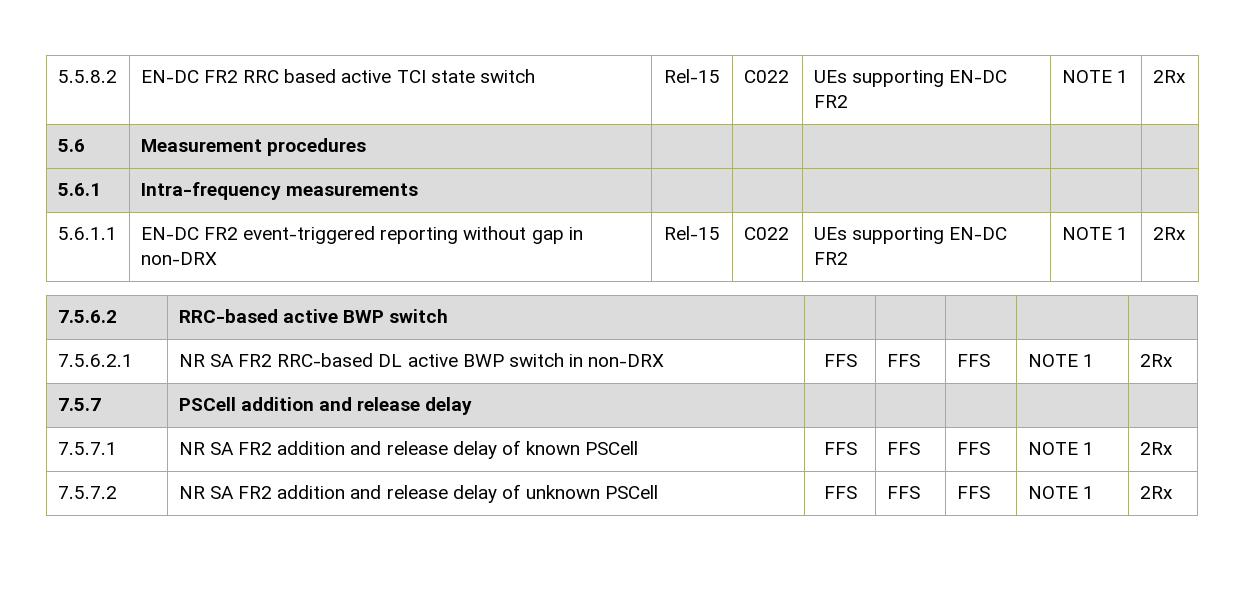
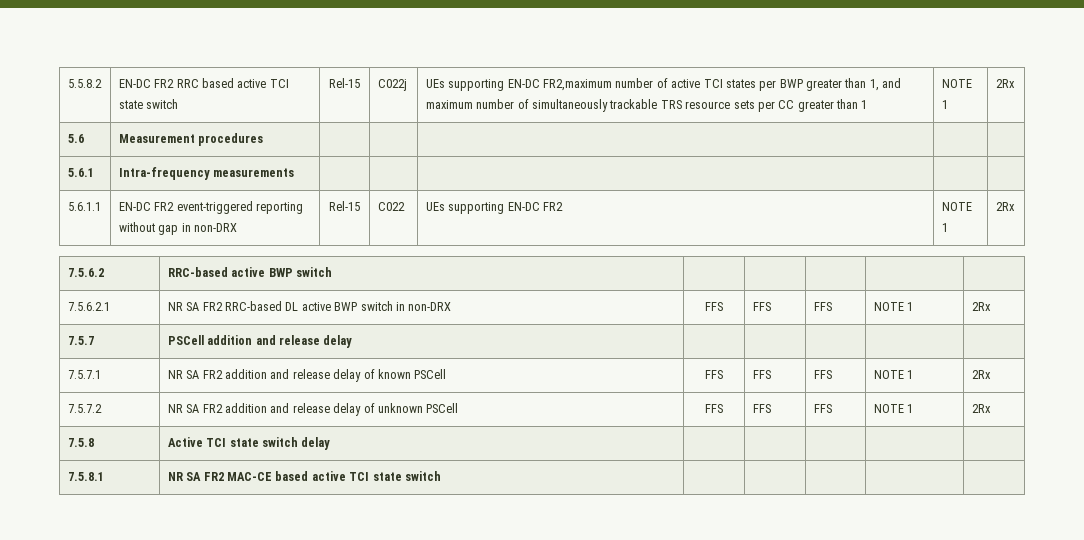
[743,70,789,83] [813,70,1008,87] [813,95,848,108] C022 | UEs supporting EN-DC FR2 -> [377,79,407,91] [425,78,902,91] [425,99,868,112] C022j | UEs supporting EN-DC FR2,maximum number of active TCI states per BWP greater than 1, and maximum number of simultaneously trackable TRS resource sets per CC greater than 1
(1173, 492) none -> [67,438,94,447] [167,437,331,450] [67,472,104,481] [167,471,441,481] // 7.5.8 | Active TCI state switch delay | | | | | // 7.5.8.1 | NR SA FR2 MAC-CE based active TCI state switch | | | | |

